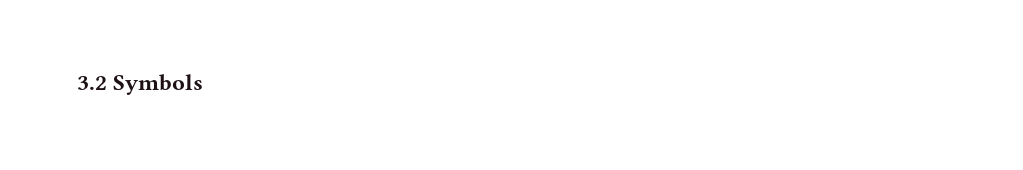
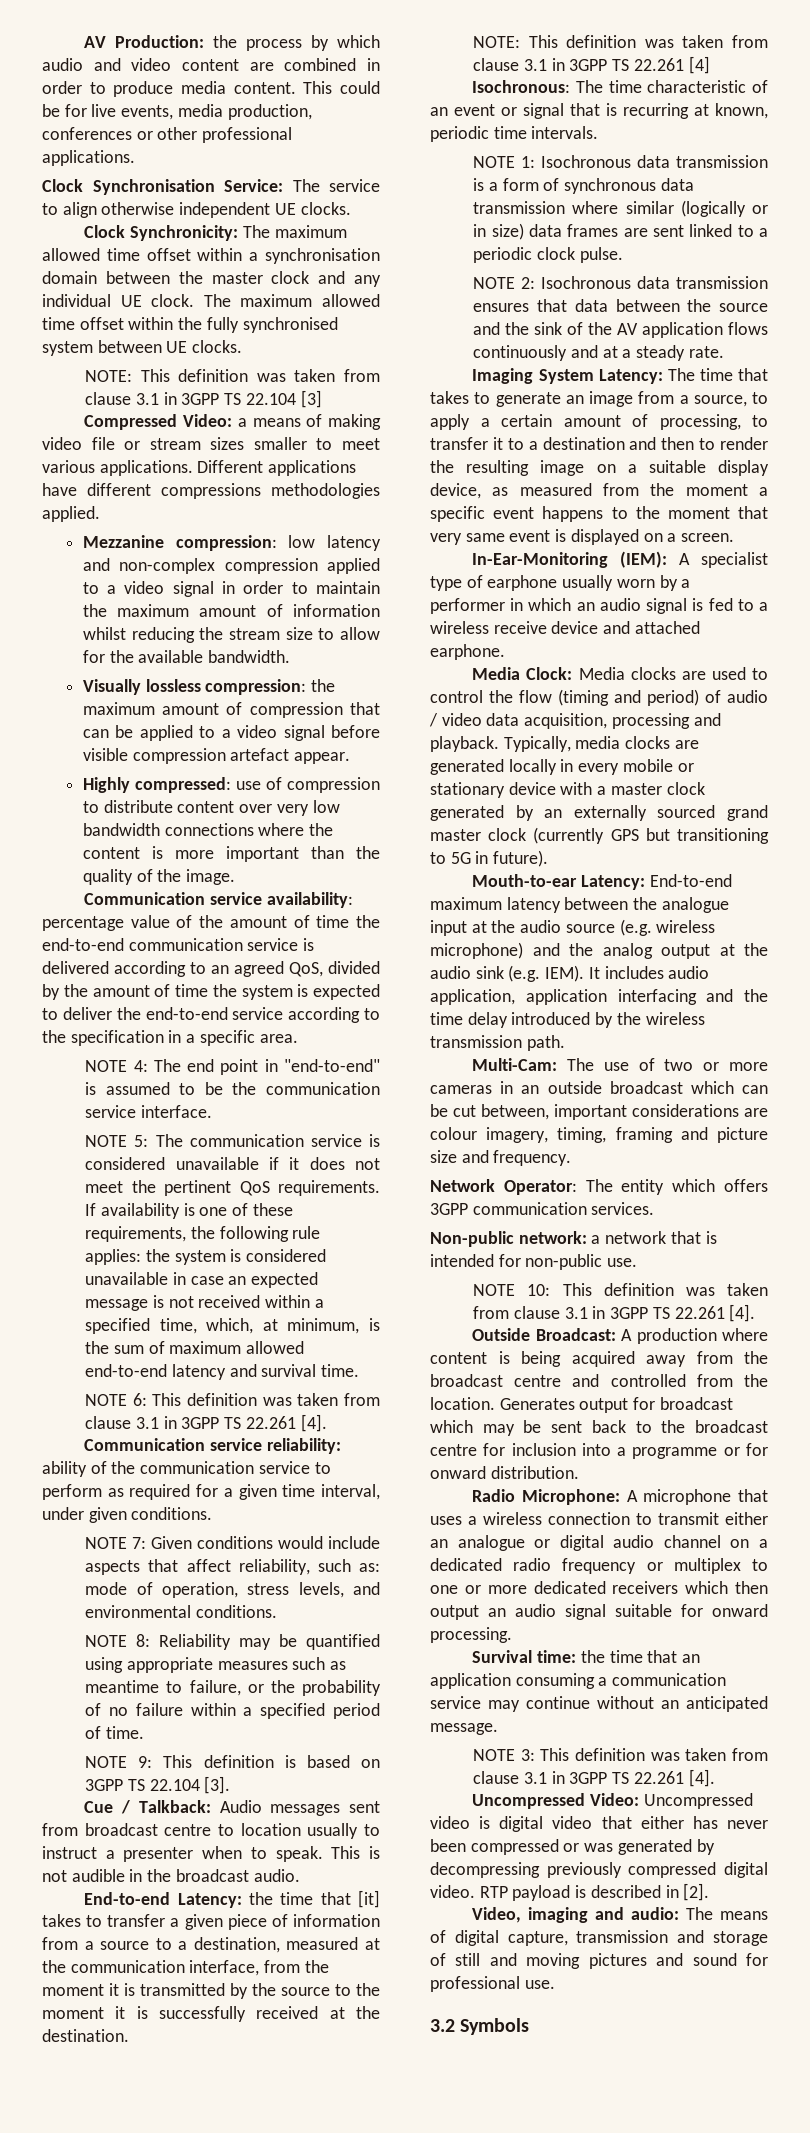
(77, 83) none -> [84,35,380,51] [42,58,380,71] [42,81,380,97] [42,104,312,120] [42,127,293,143] [42,150,135,166] [42,179,380,195] [42,202,351,218] [84,225,347,241] [42,248,380,264] [42,271,381,287] [42,294,380,307] [42,317,338,333] [42,340,243,356] [85,369,380,382] [85,390,322,408] [84,414,381,430] [42,437,380,450] [42,460,357,476] [42,483,381,499] [42,506,100,522] [82,535,381,551] [82,558,380,574] [82,581,380,597] [82,604,380,617] [82,627,380,643] [82,650,291,663] [82,679,336,695] [82,702,380,718] [82,725,381,741] [82,748,351,764] [82,777,380,793] [82,800,340,816] [82,823,334,836] [82,846,380,862] [82,869,236,885] [84,892,353,908] [42,915,381,931] [42,938,315,951] [42,961,380,977] [42,984,380,1000] [42,1007,380,1023] [42,1030,298,1046] [85,1059,380,1075] [85,1082,380,1095] [85,1105,212,1118] [85,1134,381,1147] [85,1157,380,1170] [85,1180,380,1196] [85,1203,293,1219] [85,1226,321,1242] [85,1249,327,1265] [85,1272,319,1288] [85,1295,324,1311] [85,1318,380,1334] [85,1341,305,1354] [85,1364,360,1380] [85,1393,381,1406] [85,1414,327,1432] [84,1438,341,1454] [42,1461,331,1477] [42,1484,381,1500] [42,1507,213,1523] [85,1536,380,1549] [85,1559,381,1575] [85,1582,380,1598] [85,1605,277,1618] [85,1634,380,1650] [85,1657,347,1673] [85,1680,382,1696] [85,1703,380,1719] [85,1726,144,1739] [85,1755,380,1768] [85,1776,231,1794] [84,1800,380,1816] [42,1823,380,1839] [42,1846,381,1862] [42,1869,300,1882] [84,1890,380,1908] [42,1914,380,1930] [42,1937,380,1953] [42,1960,329,1976] [42,1983,380,1999] [42,2006,380,2022] [42,2029,129,2042] [473,35,768,48] [473,56,710,74] [472,80,768,93] [430,103,768,119] [430,126,599,142] [473,155,768,168] [473,178,694,194] [473,200,768,217] [473,223,768,240] [473,247,623,263] [473,276,768,289] [473,299,768,312] [473,322,768,338] [473,345,724,361] [472,368,768,384] [430,391,768,407] [430,414,768,430] [430,437,768,450] [430,460,769,476] [430,483,768,499] [430,506,768,522] [430,529,735,545] [472,551,768,568] [430,575,691,591] [430,598,768,614] [430,621,700,634] [430,644,505,660] [472,667,768,680] [430,689,768,706] [429,713,721,729] [430,736,699,752] [430,759,694,775] [430,782,705,798] [430,805,768,821] [430,827,769,844] [430,850,549,867] [472,874,732,890] [430,897,729,913] [430,919,716,936] [430,942,768,959] [430,965,710,982] [430,989,768,1005] [430,1012,705,1028] [430,1035,565,1051] [472,1058,768,1071] [430,1081,768,1094] [430,1104,768,1120] [430,1127,768,1143] [430,1150,572,1166] [430,1179,768,1195] [430,1202,655,1215] [430,1231,717,1247] [430,1254,638,1270] [473,1283,768,1296] [473,1304,756,1322] [472,1328,768,1344] [430,1351,768,1367] [430,1374,768,1387] [430,1397,733,1413] [430,1420,768,1436] [430,1443,768,1459] [430,1466,579,1479] [472,1489,768,1505] [430,1512,768,1525] [430,1535,768,1551] [430,1558,768,1574] [430,1581,768,1594] [430,1604,768,1620] [430,1627,512,1643] [472,1650,701,1663] [430,1673,727,1689] [430,1696,768,1712] [430,1723,498,1735] [473,1748,768,1761] [473,1769,715,1787] [472,1793,753,1809] [430,1816,768,1832] [430,1839,715,1855] [430,1862,768,1878] [430,1883,710,1901] [472,1907,768,1923] [430,1930,768,1946] [430,1953,768,1969] [430,1976,555,1992] AV Production: the process by which audio and video content are combined in order to produce media content. This could be for live events, media production, conferences or other professional applications. // Clock Synchronisation Service: The service to align otherwise independent UE clocks. // Clock Synchronicity: The maximum allowed time offset within a synchronisation domain between the master clock and any individual UE clock. The maximum allowed time offset within the fully synchronised system between UE clocks. // NOTE: This definition was taken from clause 3.1 in 3GPP TS 22.104 [3] // Compressed Video: a means of making video file or stream sizes smaller to meet various applications. Different applications have different compressions methodologies applied. // Mezzanine compression: low latency and non-complex compression applied to a video signal in order to maintain the maximum amount of information whilst reducing the stream size to allow for the available bandwidth. // Visually lossless compression: the maximum amount of compression that can be applied to a video signal before visible compression artefact appear. // Highly compressed: use of compression to distribute content over very low bandwidth connections where the content is more important than the quality of the image. // Communication service availability: percentage value of the amount of time the end-to-end communication service is delivered according to an agreed QoS, divided by the amount of time the system is expected to deliver the end-to-end service according to the specification in a specific area. // NOTE 4: The end point in "end-to-end" is assumed to be the communication service interface. // NOTE 5: The communication service is considered unavailable if it does not meet the pertinent QoS requirements. If availability is one of these requirements, the following rule applies: the system is considered unavailable in case an expected message is not received within a specified time, which, at minimum, is the sum of maximum allowed end-to-end latency and survival time. // NOTE 6: This definition was taken from clause 3.1 in 3GPP TS 22.261 [4]. // Communication service reliability: ability of the communication service to perform as required for a given time interval, under given conditions. // NOTE 7: Given conditions would include aspects that affect reliability, such as: mode of operation, stress levels, and environmental conditions. // NOTE 8: Reliability may be quantified using appropriate measures such as meantime to failure, or the probability of no failure within a specified period of time. // NOTE 9: This definition is based on 3GPP TS 22.104 [3]. // Cue / Talkback: Audio messages sent from broadcast centre to location usually to instruct a presenter when to speak. This is not audible in the broadcast audio. // End-to-end Latency: the time that [it] takes to transfer a given piece of information from a source to a destination, measured at the communication interface, from the moment it is transmitted by the source to the moment it is successfully received at the destination. // NOTE: This definition was taken from clause 3.1 in 3GPP TS 22.261 [4] // Isochronous: The time characteristic of an event or signal that is recurring at known, periodic time intervals. // NOTE 1: Isochronous data transmission is a form of synchronous data transmission where similar (logically or in size) data frames are sent linked to a periodic clock pulse. // NOTE 2: Isochronous data transmission ensures that data between the source and the sink of the AV application flows continuously and at a steady rate. // Imaging System Latency: The time that takes to generate an image from a source, to apply a certain amount of processing, to transfer it to a destination and then to render the resulting image on a suitable display device, as measured from the moment a specific event happens to the moment that very same event is displayed on a screen. // In-Ear-Monitoring (IEM): A specialist type of earphone usually worn by a performer in which an audio signal is fed to a wireless receive device and attached earphone. // Media Clock: Media clocks are used to control the flow (timing and period) of audio / video data acquisition, processing and playback. Typically, media clocks are generated locally in every mobile or stationary device with a master clock generated by an externally sourced grand master clock (currently GPS but transitioning to 5G in future). // Mouth-to-ear Latency: End-to-end maximum latency between the analogue input at the audio source (e.g. wireless microphone) and the analog output at the audio sink (e.g. IEM). It includes audio application, application interfacing and the time delay introduced by the wireless transmission path. // Multi-Cam: The use of two or more cameras in an outside broadcast which can be cut between, important considerations are colour imagery, timing, framing and picture size and frequency. // Network Operator: The entity which offers 3GPP communication services. // Non-public network: a network that is intended for non-public use. // NOTE 10: This definition was taken from clause 3.1 in 3GPP TS 22.261 [4]. // Outside Broadcast: A production where content is being acquired away from the broadcast centre and controlled from the location. Generates output for broadcast which may be sent back to the broadcast centre for inclusion into a programme or for onward distribution. // Radio Microphone: A microphone that uses a wireless connection to transmit either an analogue or digital audio channel on a dedicated radio frequency or multiplex to one or more dedicated receivers which then output an audio signal suitable for onward processing. // Survival time: the time that an application consuming a communication service may continue without an anticipated message. // NOTE 3: This definition was taken from clause 3.1 in 3GPP TS 22.261 [4]. // Uncompressed Video: Uncompressed video is digital video that either has never been compressed or was generated by decompressing previously compressed digital video. RTP payload is described in [2]. // Video, imaging and audio: The means of digital capture, transmission and storage of still and moving pictures and sound for professional use. //

